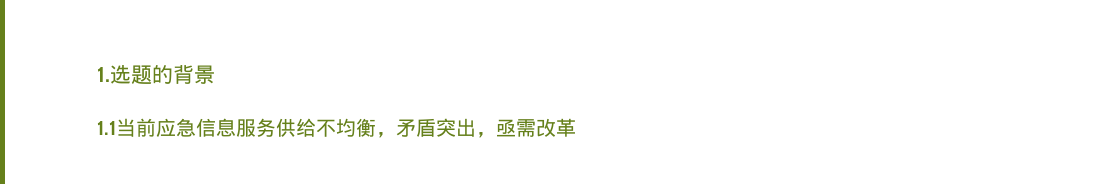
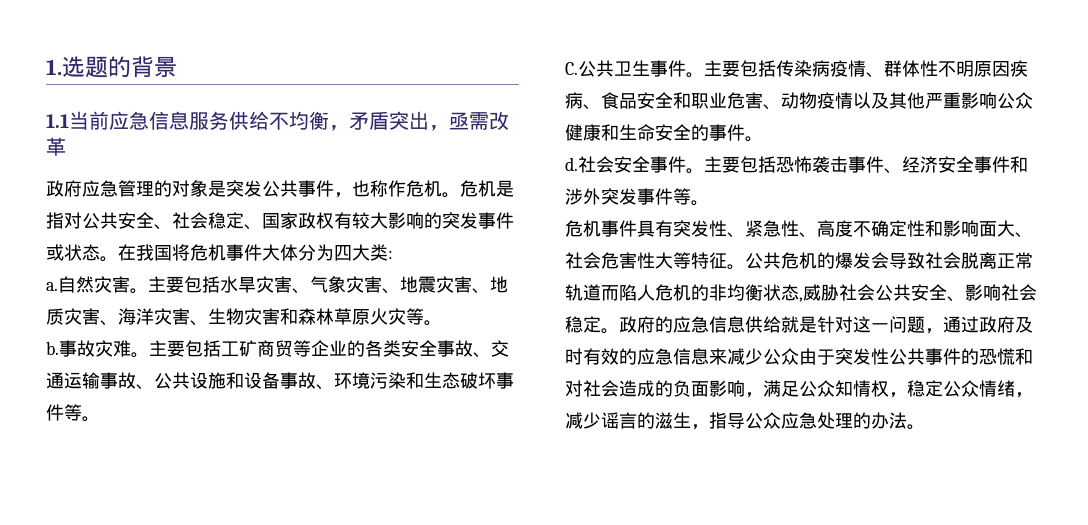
(576, 127) none -> [46,180,514,198] [46,212,514,230] [46,244,393,262] [46,276,508,294] [46,308,442,326] [46,340,509,358] [46,372,514,390] [46,404,100,422] [565,60,1028,78] [565,92,1033,110] [565,124,763,142] [565,156,1028,174] [565,188,709,206] [565,220,1033,238] [565,252,1033,270] [565,284,1037,302] [565,316,1033,334] [565,348,1033,365] [565,380,1033,398] [565,412,925,430] // 政府应急管理的对象是突发公共事件，也称作危机。危机是指对公共安全、社会稳定、国家政权有较大影响的突发事件或状态。在我国将危机事件大体分为四大类: // a.自然灾害。主要包括水旱灾害、气象灾害、地震灾害、地质灾害、海洋灾害、生物灾害和森林草原火灾等。 // b.事故灾难。主要包括工矿商贸等企业的各类安全事故、交通运输事故、公共设施和设备事故、环境污染和生态破坏事件等。 // C.公共卫生事件。主要包括传染病疫情、群体性不明原因疾病、食品安全和职业危害、动物疫情以及其他严重影响公众健康和生命安全的事件。 // d.社会安全事件。主要包括恐怖袭击事件、经济安全事件和涉外突发事件等。 // 危机事件具有突发性、紧急性、高度不确定性和影响面大、社会危害性大等特征。公共危机的爆发会导致社会脱离正常轨道而陷人危机的非均衡状态,威胁社会公共安全、影响社会稳定。政府的应急信息供给就是针对这一问题，通过政府及时有效的应急信息来减少公众由于突发性公共事件的恐慌和对社会造成的负面影响，满足公众知情权，稳定公众情绪，减少谣言的滋生，指导公众应急处理的办法。

